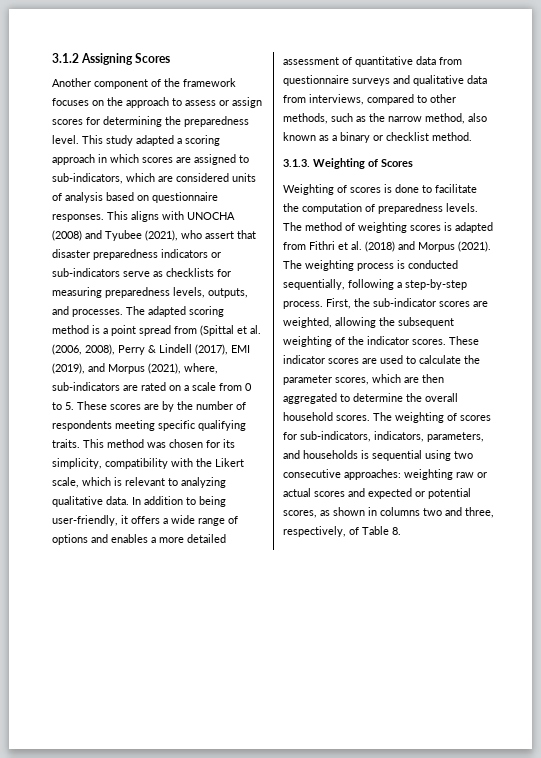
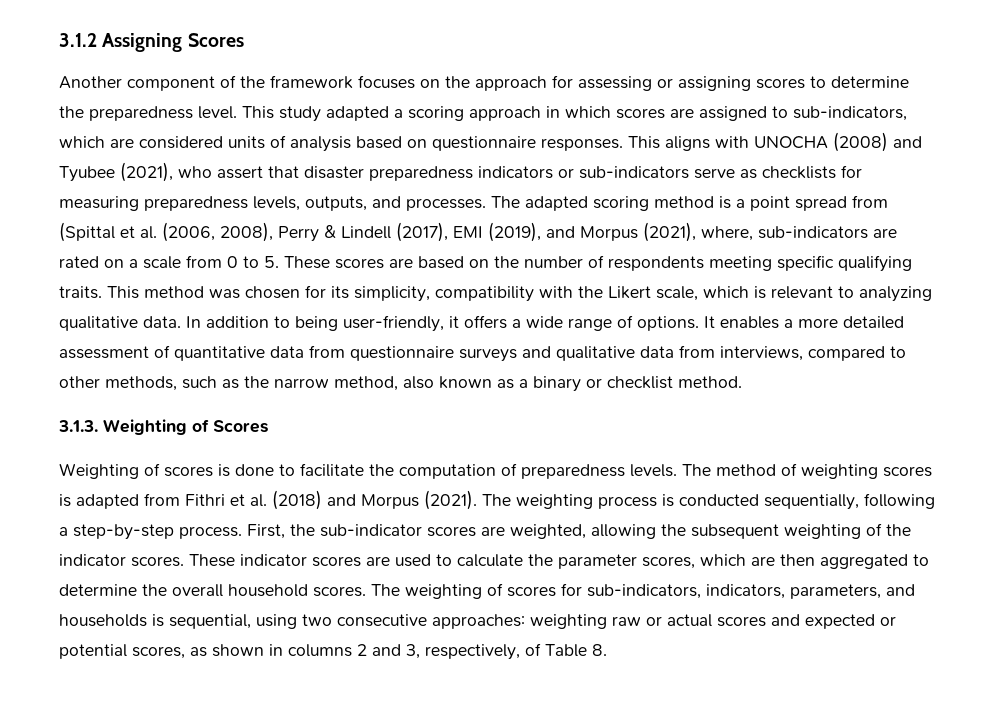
[172,97,262,108] [52,116,162,127] to assess or assign scores for determining -> [552,75,909,91] for assessing or assigning scores to determine
[162,401,174,412] by -> [418,256,489,269] based on
[52,534,108,545] options and -> [637,316,715,331] options. It
[372,450,422,461] sequential -> [169,614,251,629] sequential,
[423,507,494,518] two and three, -> [357,644,420,659] 2 and 3,

